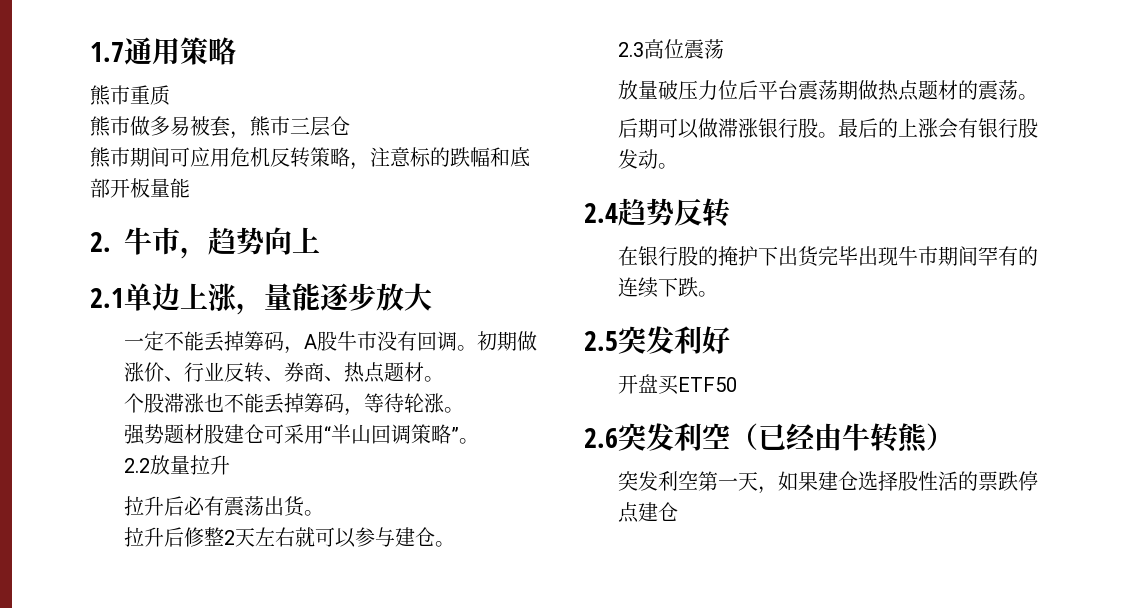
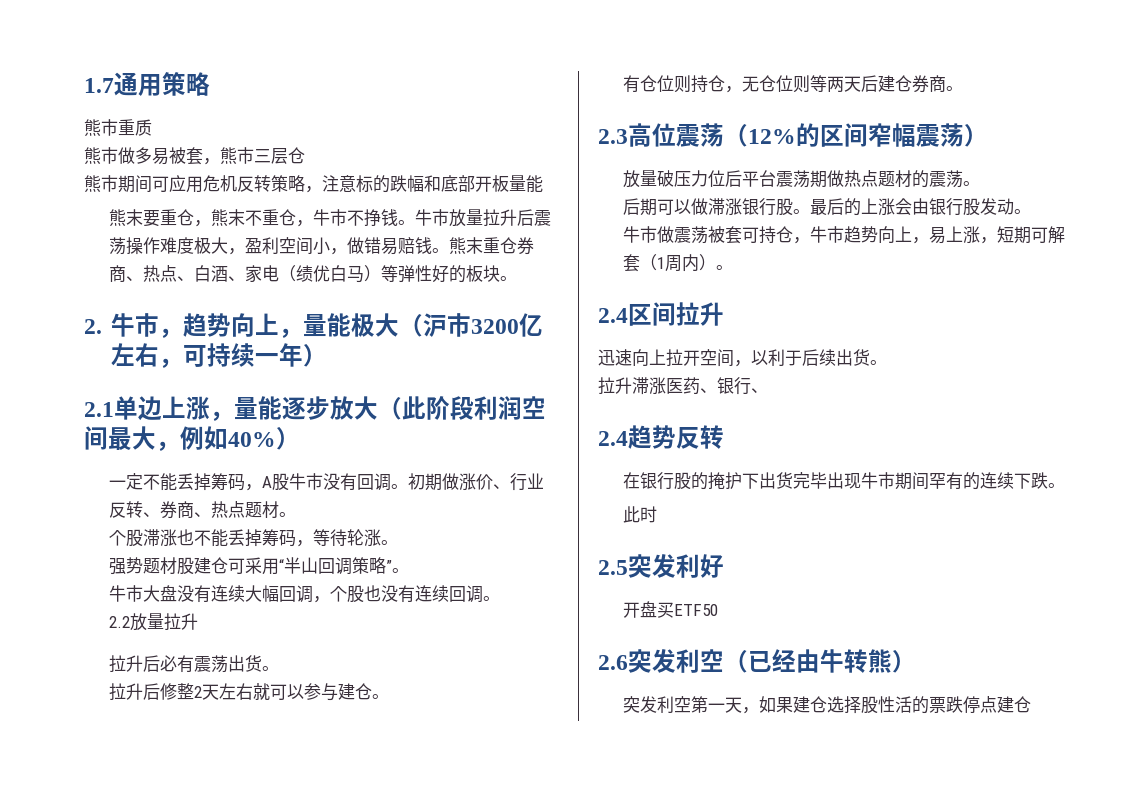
(190, 188) none -> [109,209,552,227] [109,237,535,255] [109,265,518,283] // 熊末要重仓，熊末不重仓，牛市不挣钱。牛市放量拉升后震荡操作难度极大，盈利空间小，做错易赔钱。熊末重仓券商、热点、白酒、家电（绩优白马）等弹性好的板块。
(320, 240) none -> [278,313,543,338] [110,343,327,368] ，量能极大（沪市3200亿左右，可持续一年）
(432, 297) none -> [378,396,546,420] [84,426,300,451] （此阶段利润空间最大，例如40%）
(479, 441) none -> [109,585,501,603] // 牛市大盘没有连续大幅回调，个股也没有连续回调。
[617,39,724,59] 2.3高位震荡 -> [623,75,964,93] [598,123,988,147] 有仓位则持仓，无仓位则等两天后建仓券商。 // 2.3高位震荡（12%的区间窄幅震荡）
[957,118,978,138] 有 -> [912,198,930,215] 由
(678, 166) none -> [623,226,1066,244] [623,254,734,272] [598,302,724,326] [598,349,887,367] [598,377,768,395] // 牛市做震荡被套可持仓，牛市趋势向上，易上涨，短期可解套（1周内）。 // 2.4区间拉升 // 迅速向上拉开空间，以利于后续出货。 // 拉升滞涨医药、银行、
(718, 294) none -> [623,506,658,523] // 此时

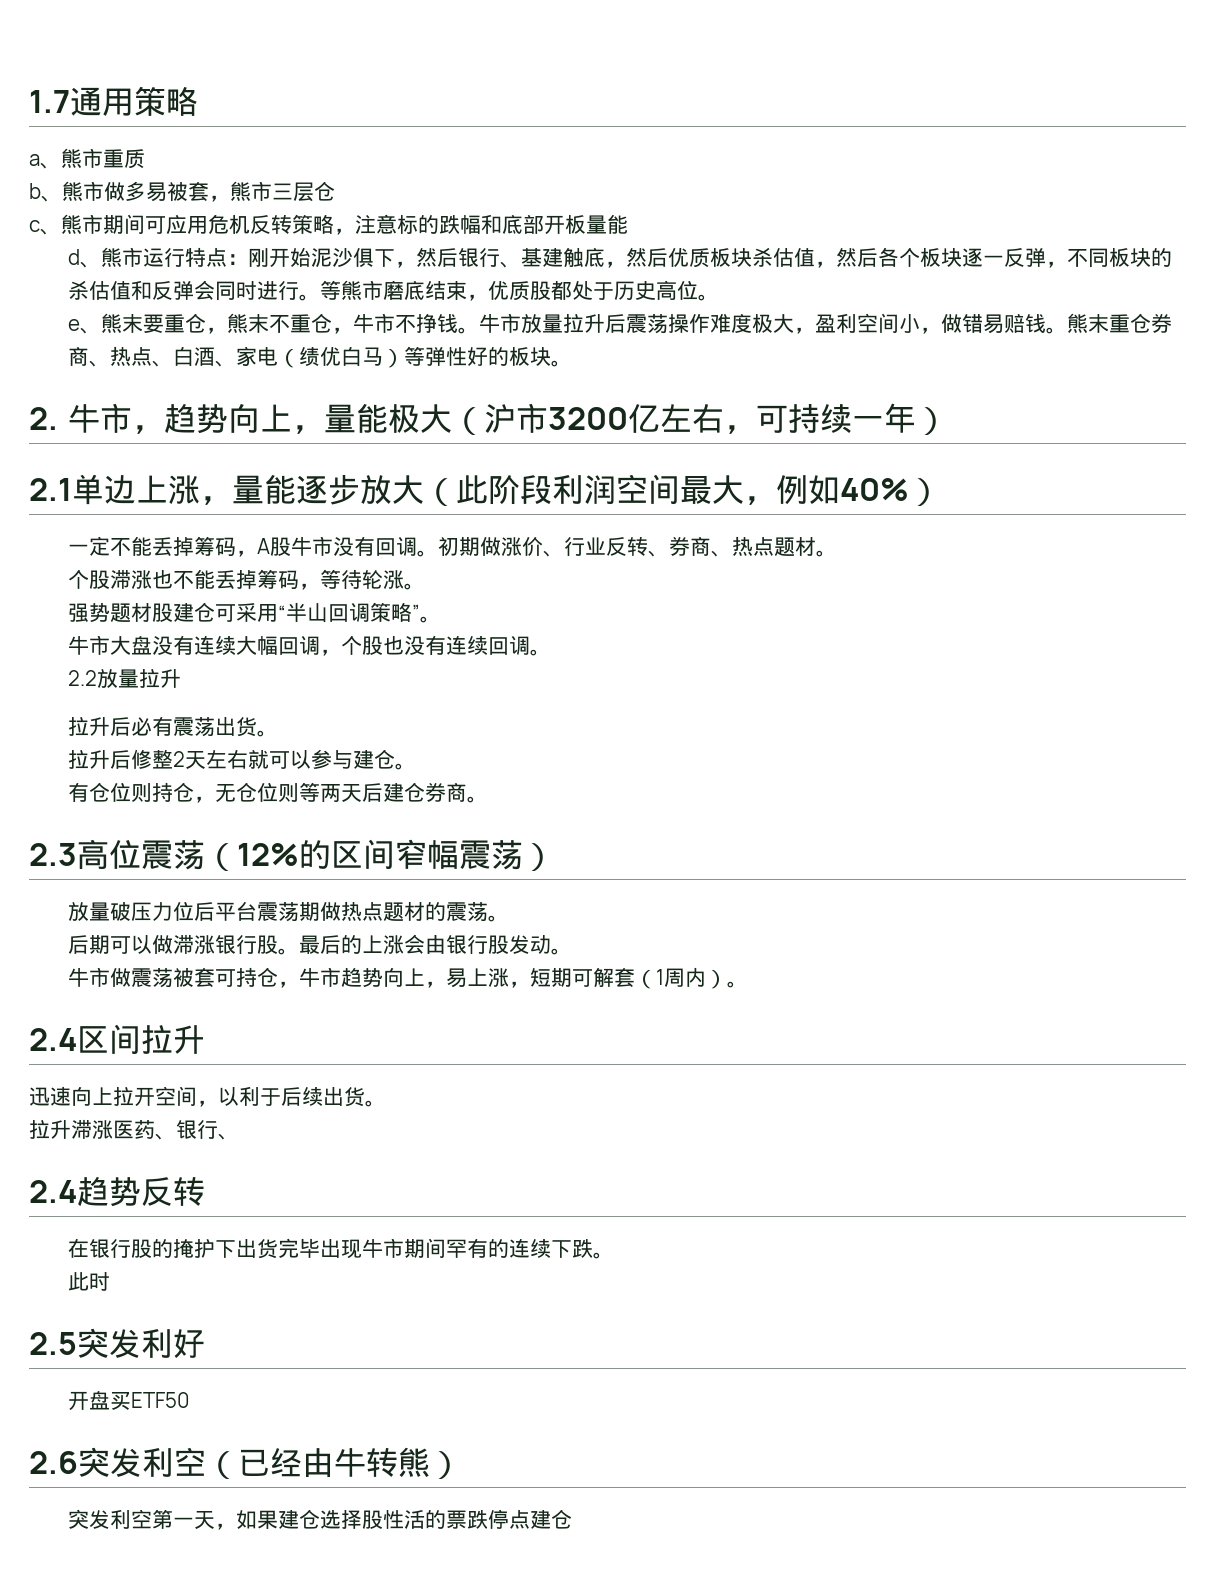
(210, 84) none -> [29,154,61,169] a、
(152, 127) none -> [29,183,62,202] b、
(305, 155) none -> [29,220,61,235] c、
(543, 184) none -> [68,247,1173,268] [68,280,720,301] [68,319,102,334] d、熊市运行特点：刚开始泥沙俱下，然后银行、基建触底，然后优质板块杀估值，然后各个板块逐一反弹，不同板块的杀估值和反弹会同时进行。等熊市磨底结束，优质股都处于历史高位。 // e、

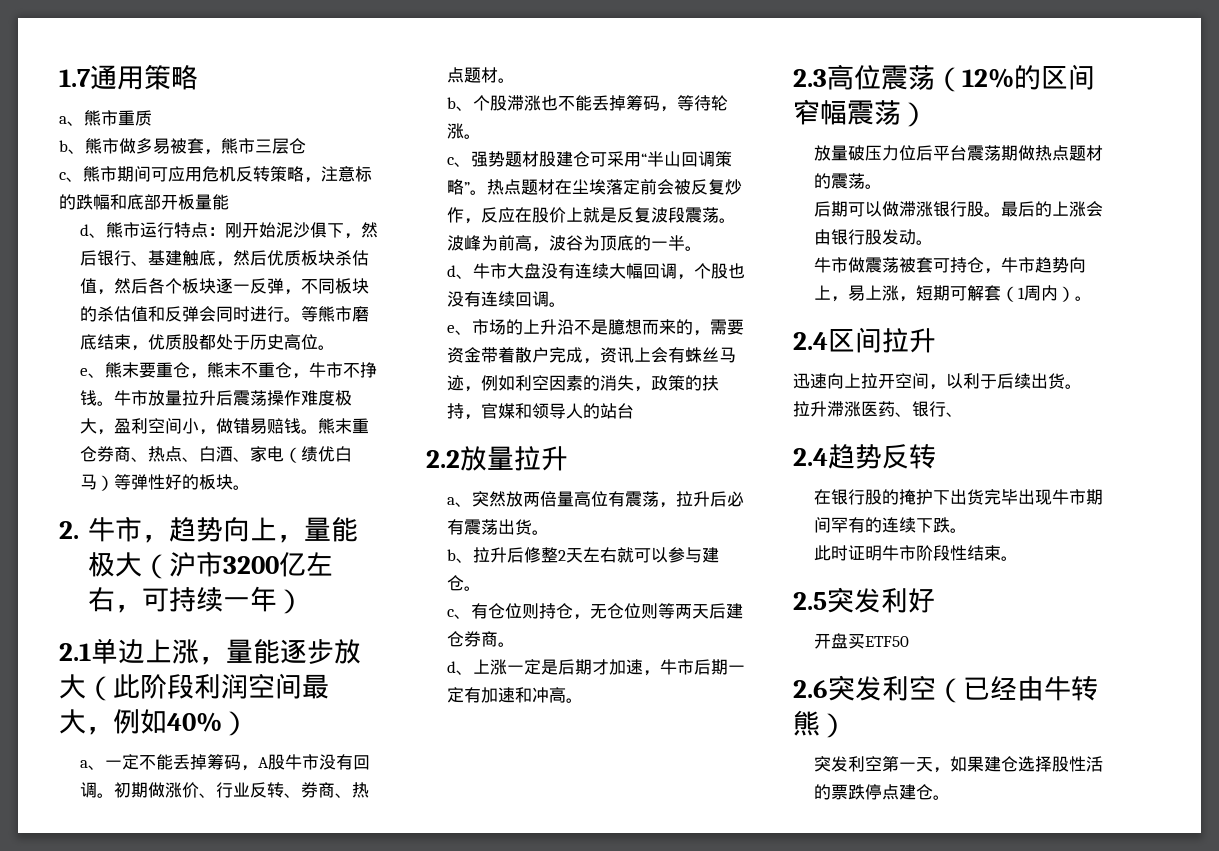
(941, 492) none -> [80,760,106,770] a、
(838, 553) none -> [447,97,474,111] b、
(426, 586) none -> [447,157,472,167] c、
(442, 619) // -> [487,179,743,195] [447,207,737,224] [447,235,703,252] [447,265,474,279] 热点题材在尘埃落定前会被反复炒作，反应在股价上就是反复波段震荡。波峰为前高，波谷为顶底的一半。 // d、
[68,668,182,688] 2.2放量拉升 // -> [447,319,745,336] [447,347,737,364] [447,375,720,392] [447,403,635,420] [426,446,568,471] [447,491,677,508] e、市场的上升沿不是臆想而来的，需要资金带着散户完成，资讯上会有蛛丝马迹，例如利空因素的消失，政策的扶持，官媒和领导人的站台 // 2.2放量拉升 // a、突然放两倍量高位有震荡，
(279, 733) none -> [447,549,474,563] b、
(417, 766) none -> [447,609,472,619] c、
(489, 799) none -> [447,659,746,676] [447,687,584,703] // d、上涨一定是后期才加速，牛市后期一定有加速和冲高。
(111, 1281) none -> [848,545,1019,561] 证明牛市阶段性结束。
(573, 1519) none -> [933,795,951,800] 。

